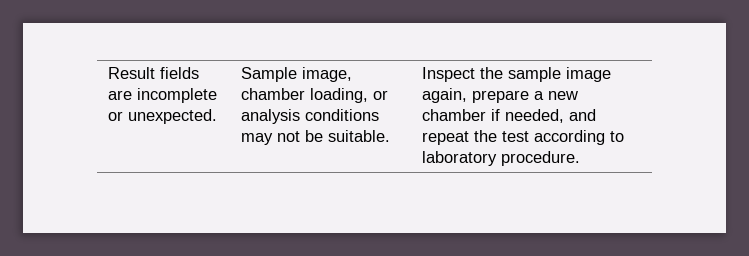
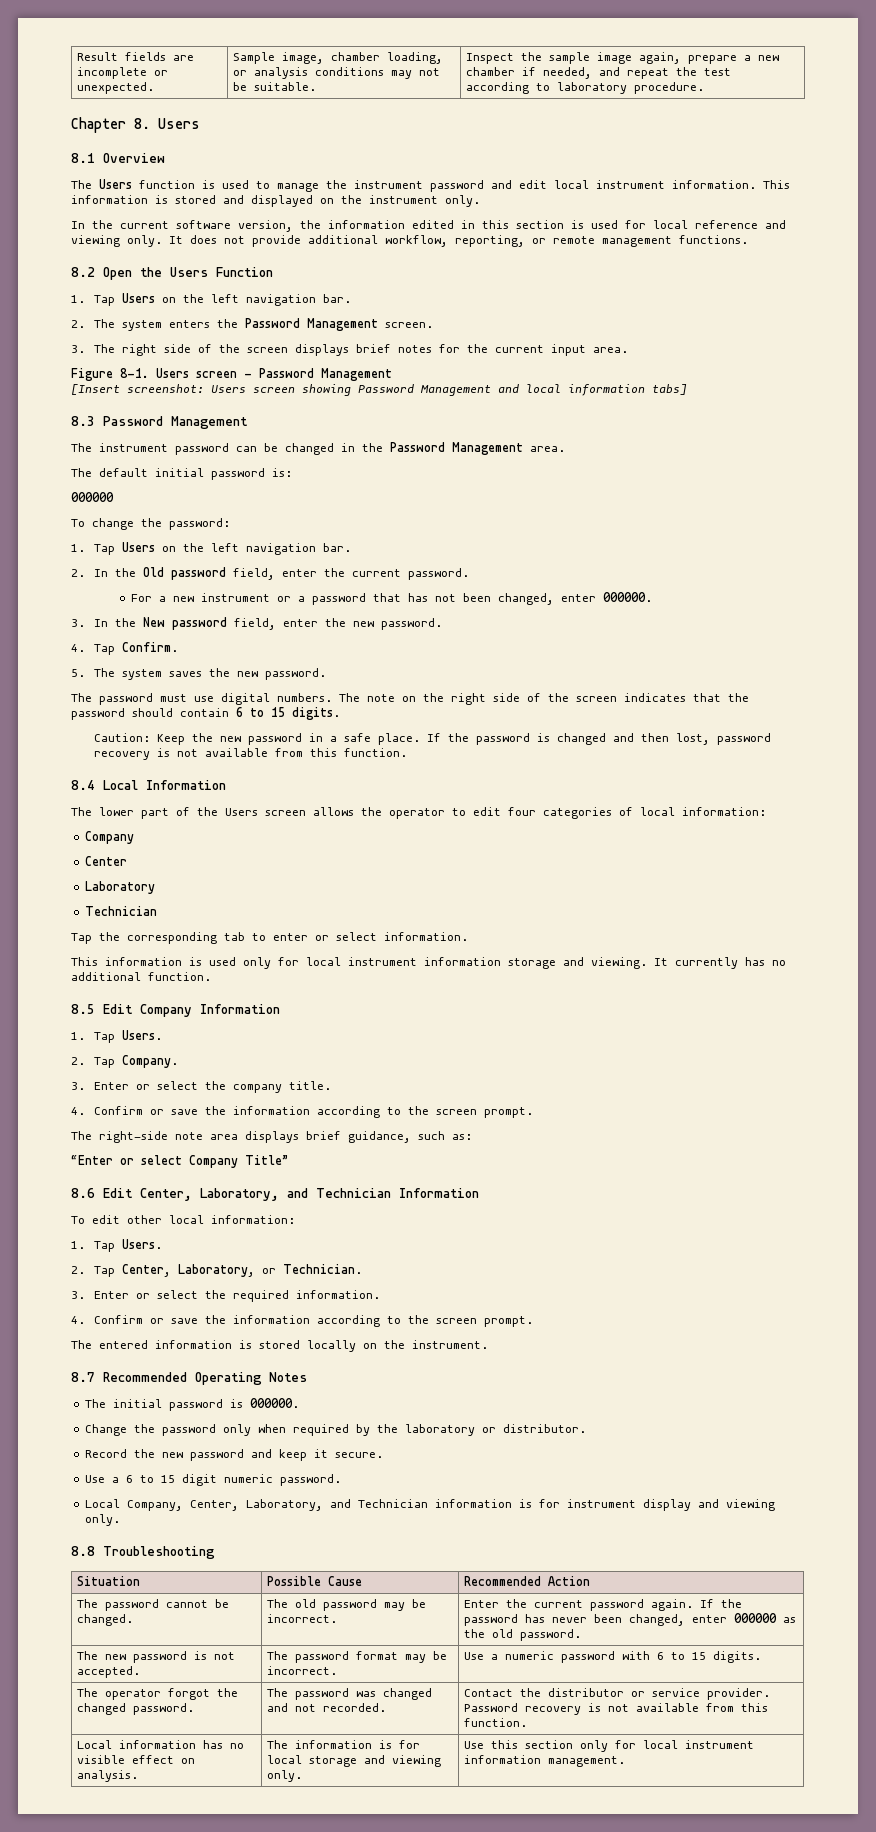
(581, 158) none -> [71,117,200,133] [71,153,165,163] [71,179,790,192] [71,195,480,207] [71,220,786,232] [71,235,748,247] [71,267,273,280] [71,293,352,306] [71,318,434,331] [71,344,629,356] [71,368,392,381] [71,384,687,396] [71,416,248,429] [71,442,565,455] [71,468,292,480] [71,492,114,502] [71,518,230,530] [71,542,352,555] [71,567,470,580] [131,592,653,605] [71,617,443,630] [71,642,179,655] [71,668,327,680] [71,693,749,705] [71,707,340,720] [94,733,772,745] [94,748,408,760] [71,780,226,790] [71,807,766,819] [84,831,134,844] [84,856,127,866] [84,881,155,894] [84,906,157,916] [71,932,468,944] [71,957,786,969] [71,972,211,981] [71,1004,280,1017] [71,1030,163,1043] [71,1055,179,1068] [71,1081,332,1093] [71,1106,534,1118] [71,1131,472,1143] [71,1155,288,1168] [71,1188,479,1201] [71,1215,295,1224] [71,1239,163,1252] [71,1264,363,1277] [71,1290,381,1302] [71,1315,534,1327] [71,1340,488,1352] [71,1372,307,1385] [84,1398,299,1411] [84,1424,586,1436] [84,1449,383,1461] [84,1474,341,1486] [84,1499,775,1511] [84,1514,120,1526] [71,1546,215,1559] [77,1576,141,1586] [267,1576,363,1586] [464,1576,591,1586] [77,1599,230,1611] [77,1614,134,1626] [267,1599,427,1611] [267,1614,338,1623] [464,1599,743,1611] [464,1613,797,1626] [464,1629,582,1641] [77,1651,236,1663] [77,1666,141,1678] [267,1651,448,1663] [267,1666,338,1675] [464,1651,762,1663] [77,1688,239,1700] [77,1703,195,1715] [267,1688,433,1700] [267,1703,387,1712] [464,1688,771,1700] [464,1703,769,1715] [464,1718,528,1727] [77,1740,245,1749] [77,1755,196,1764] [77,1770,139,1782] [267,1740,421,1749] [267,1755,442,1767] [267,1770,303,1782] [464,1740,755,1752] [464,1755,626,1767] // Chapter 8. Users // 8.1 Overview // The Users function is used to manage the instrument password and edit local instrument information. This information is stored and displayed on the instrument only. // In the current software version, the information edited in this section is used for local reference and viewing only. It does not provide additional workflow, reporting, or remote management functions. // 8.2 Open the Users Function // 1. Tap Users on the left navigation bar. // 2. The system enters the Password Management screen. // 3. The right side of the screen displays brief notes for the current input area. // Figure 8-1. Users screen - Password Management // [Insert screenshot: Users screen showing Password Management and local information tabs] // 8.3 Password Management // The instrument password can be changed in the Password Management area. // The default initial password is: // 000000 // To change the password: // 1. Tap Users on the left navigation bar. // 2. In the Old password field, enter the current password. // For a new instrument or a password that has not been changed, enter 000000. // 3. In the New password field, enter the new password. // 4. Tap Confirm. // 5. The system saves the new password. // The password must use digital numbers. The note on the right side of the screen indicates that the password should contain 6 to 15 digits. // Caution: Keep the new password in a safe place. If the password is changed and then lost, password recovery is not available from this function. // 8.4 Local Information // The lower part of the Users screen allows the operator to edit four categories of local information: // Company // Center // Laboratory // Technician // Tap the corresponding tab to enter or select information. // This information is used only for local instrument information storage and viewing. It currently has no additional function. // 8.5 Edit Company Information // 1. Tap Users. // 2. Tap Company. // 3. Enter or select the company title. // 4. Confirm or save the information according to the screen prompt. // The right-side note area displays brief guidance, such as: // “Enter or select Company Title” // 8.6 Edit Center, Laboratory, and Technician Information // To edit other local information: // 1. Tap Users. // 2. Tap Center, Laboratory, or Technician. // 3. Enter or select the required information. // 4. Confirm or save the information according to the screen prompt. // The entered information is stored locally on the instrument. // 8.7 Recommended Operating Notes // The initial password is 000000. // Change the password only when required by the laboratory or distributor. // Record the new password and keep it secure. // Use a 6 to 15 digit numeric password. // Local Company, Center, Laboratory, and Technician information is for instrument display and viewing only. // 8.8 Troubleshooting // Situation | Possible Cause | Recommended Action // The password cannot be changed. | The old password may be incorrect. | Enter the current password again. If the password has never been changed, enter 000000 as the old password. // The new password is not accepted. | The password format may be incorrect. | Use a numeric password with 6 to 15 digits. // The operator forgot the changed password. | The password was changed and not recorded. | Contact the distributor or service provider. Password recovery is not available from this function. // Local information has no visible effect on analysis. | The information is for local storage and viewing only. | Use this section only for local instrument information management.

